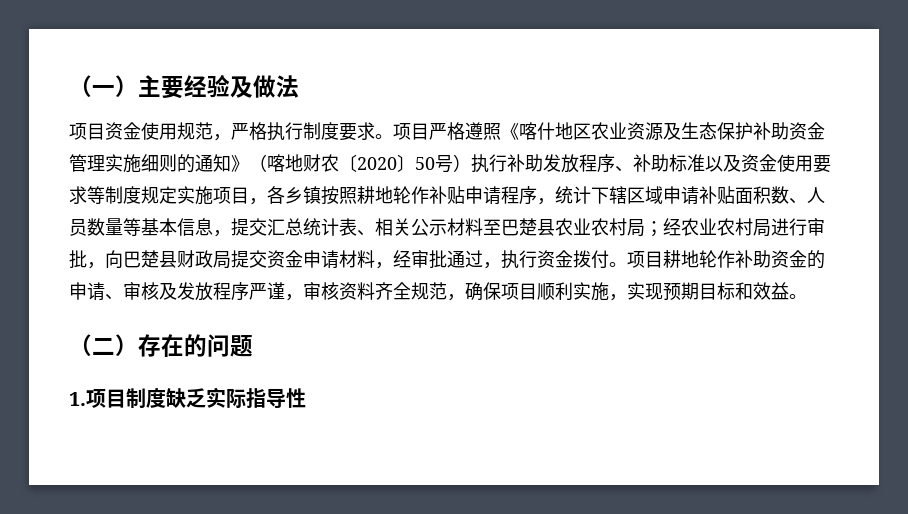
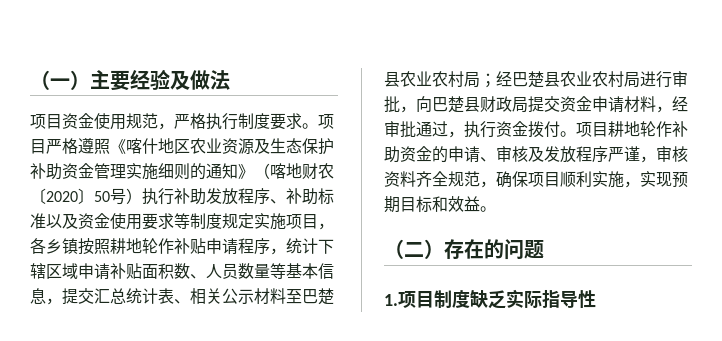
(681, 227) none -> [512,71,560,88] 巴楚县

